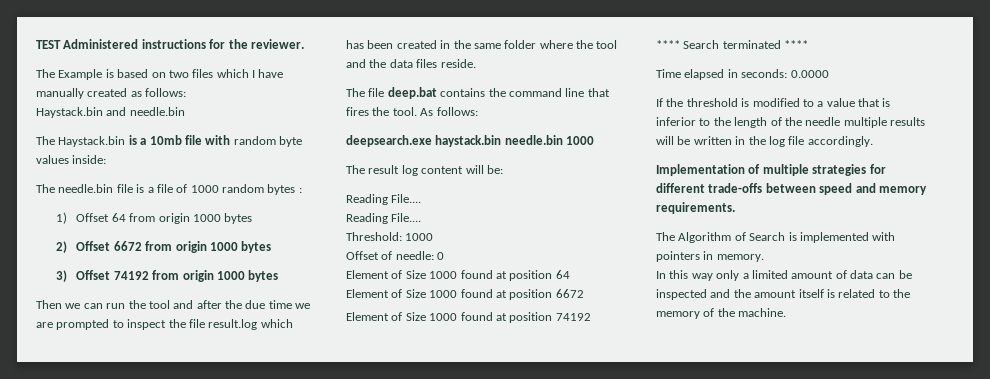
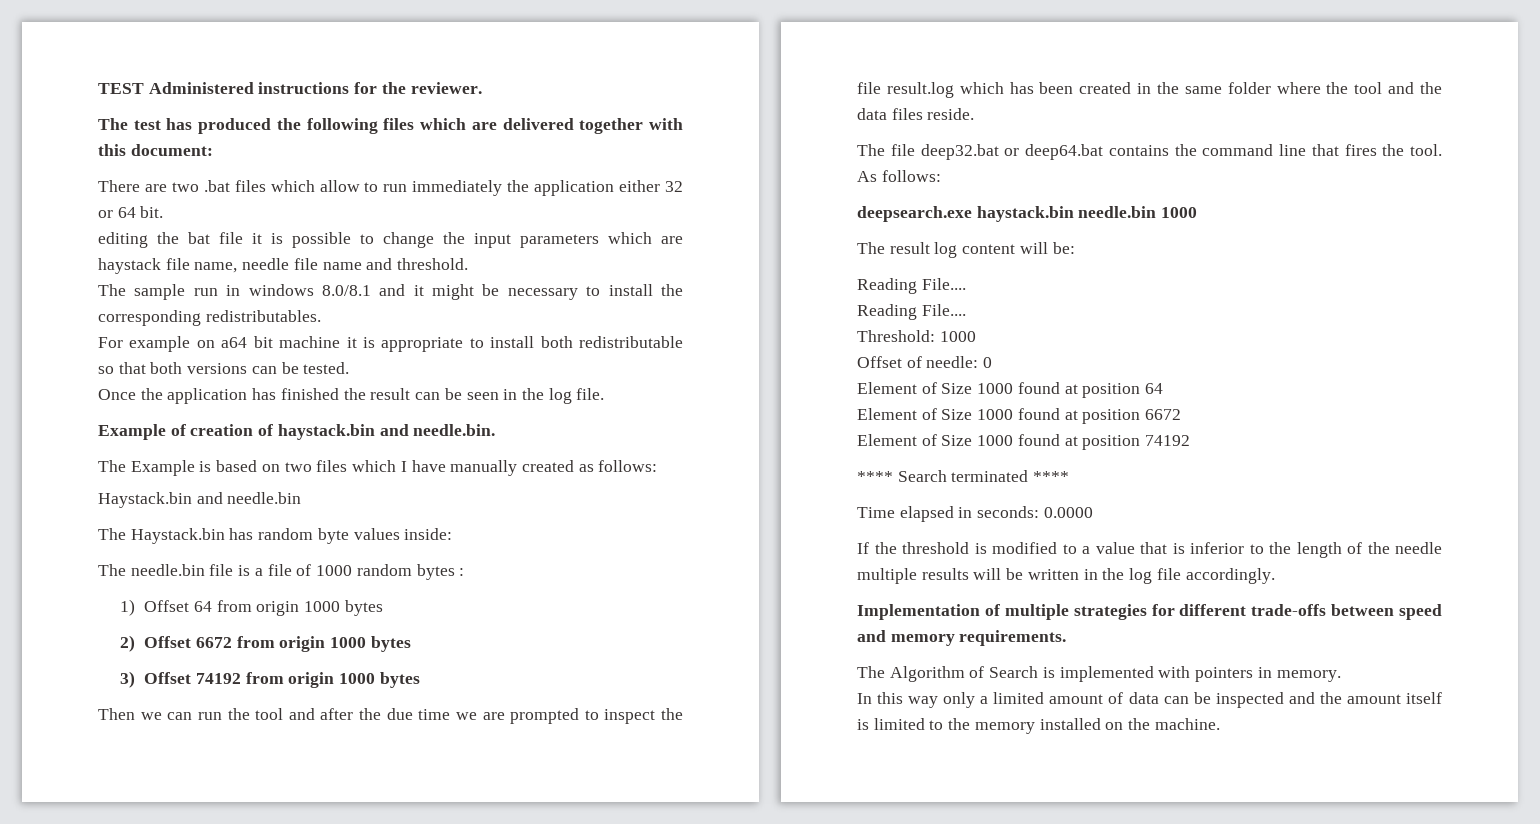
(304, 44) none -> [98,118,684,134] [98,144,213,156] [98,180,683,196] [98,206,164,218] [98,232,683,248] [98,258,469,274] [98,284,684,300] [98,310,321,326] [98,336,683,352] [98,362,350,374] [98,388,605,404] [98,424,496,440] // The test has produced the following files which are delivered together with this document: // There are two .bat files which allow to run immediately the application either 32 or 64 bit. // editing the bat file it is possible to change the input parameters which are haystack file name, needle file name and threshold. // The sample run in windows 8.0/8.1 and it might be necessary to install the corresponding redistributables. // For example on a64 bit machine it is appropriate to install both redistributable so that both versions can be tested. // Once the application has finished the result can be seen in the log file. // Example of creation of haystack.bin and needle.bin.
[128,135,231,145] is a 10mb file with -> [229,528,254,540] has
[387,87,437,99] deep.bat -> [920,144,1103,160] deep32.bat or deep64.bat
[838,289,876,298] related -> [873,718,925,730] limited
[703,308,715,317] of -> [1039,718,1124,730] installed on

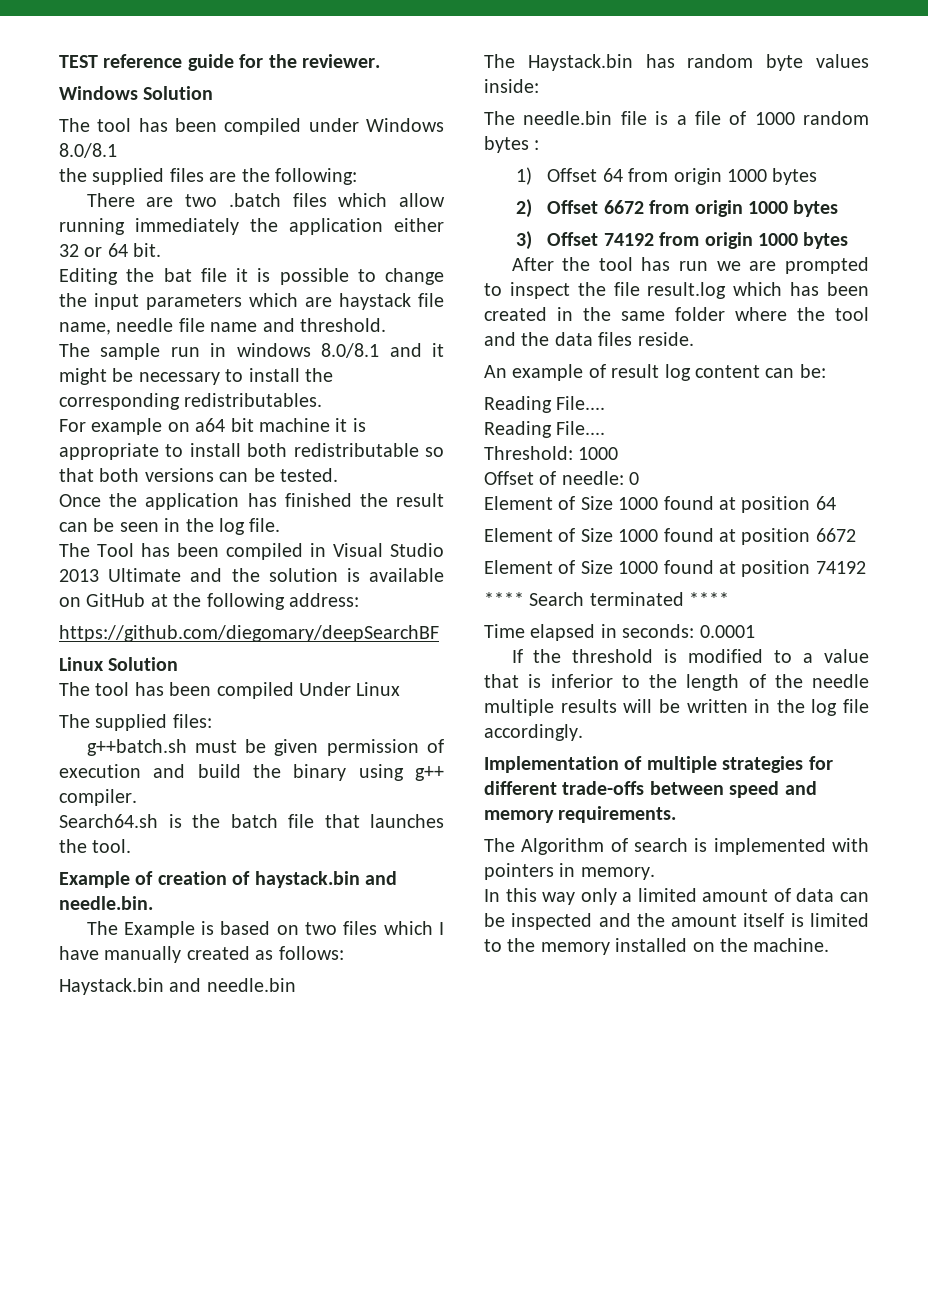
[148,82,350,94] Administered instructions -> [103,54,234,71] reference guide
[98,118,684,134] [98,144,213,156] // The test has produced the following files which are delivered together with this document: -> [59,86,214,100] [59,118,445,135] [59,143,117,158] [59,168,357,185] // Windows Solution // The tool has been compiled under Windows 8.0/8.1 // the supplied files are the following:
[203,180,230,192] .bat -> [228,193,281,207] .batch
[364,182,408,192] to run -> [59,218,125,235] running
[98,232,148,248] editing -> [59,268,118,285] Editing
(605, 394) none -> [59,543,444,560] [59,568,444,582] [59,593,359,610] [59,625,439,642] [59,657,179,671] [59,682,401,699] [59,714,212,731] [86,739,444,756] [59,764,444,781] [59,789,137,806] [59,814,444,828] [59,839,132,853] // The Tool has been compiled in Visual Studio 2013 Ultimate and the solution is available on GitHub at the following address: // https://github.com/diegomary/deepSearchBF // Linux Solution // The tool has been compiled Under Linux // The supplied files: // g++batch.sh must be given permission of execution and build the binary using g++ compiler. // Search64.sh is the batch file that launches the tool.
[98,708,451,720] Then we can run the tool and after the due time -> [511,257,709,271] After the tool has run
[857,144,1442,160] [857,170,941,182] [857,206,1198,222] [857,242,885,254] The file deep32.bat or deep64.bat contains the command line that fires the tool. As follows: // deepsearch.exe haystack.bin needle.bin 1000 // The -> [484,364,606,381] An example of
[1019,242,1048,254] will -> [765,368,795,378] can
[1043,507,1093,518] 0.0000 -> [699,625,755,638] 0.0001
[989,666,1039,678] Search -> [634,838,688,852] search

